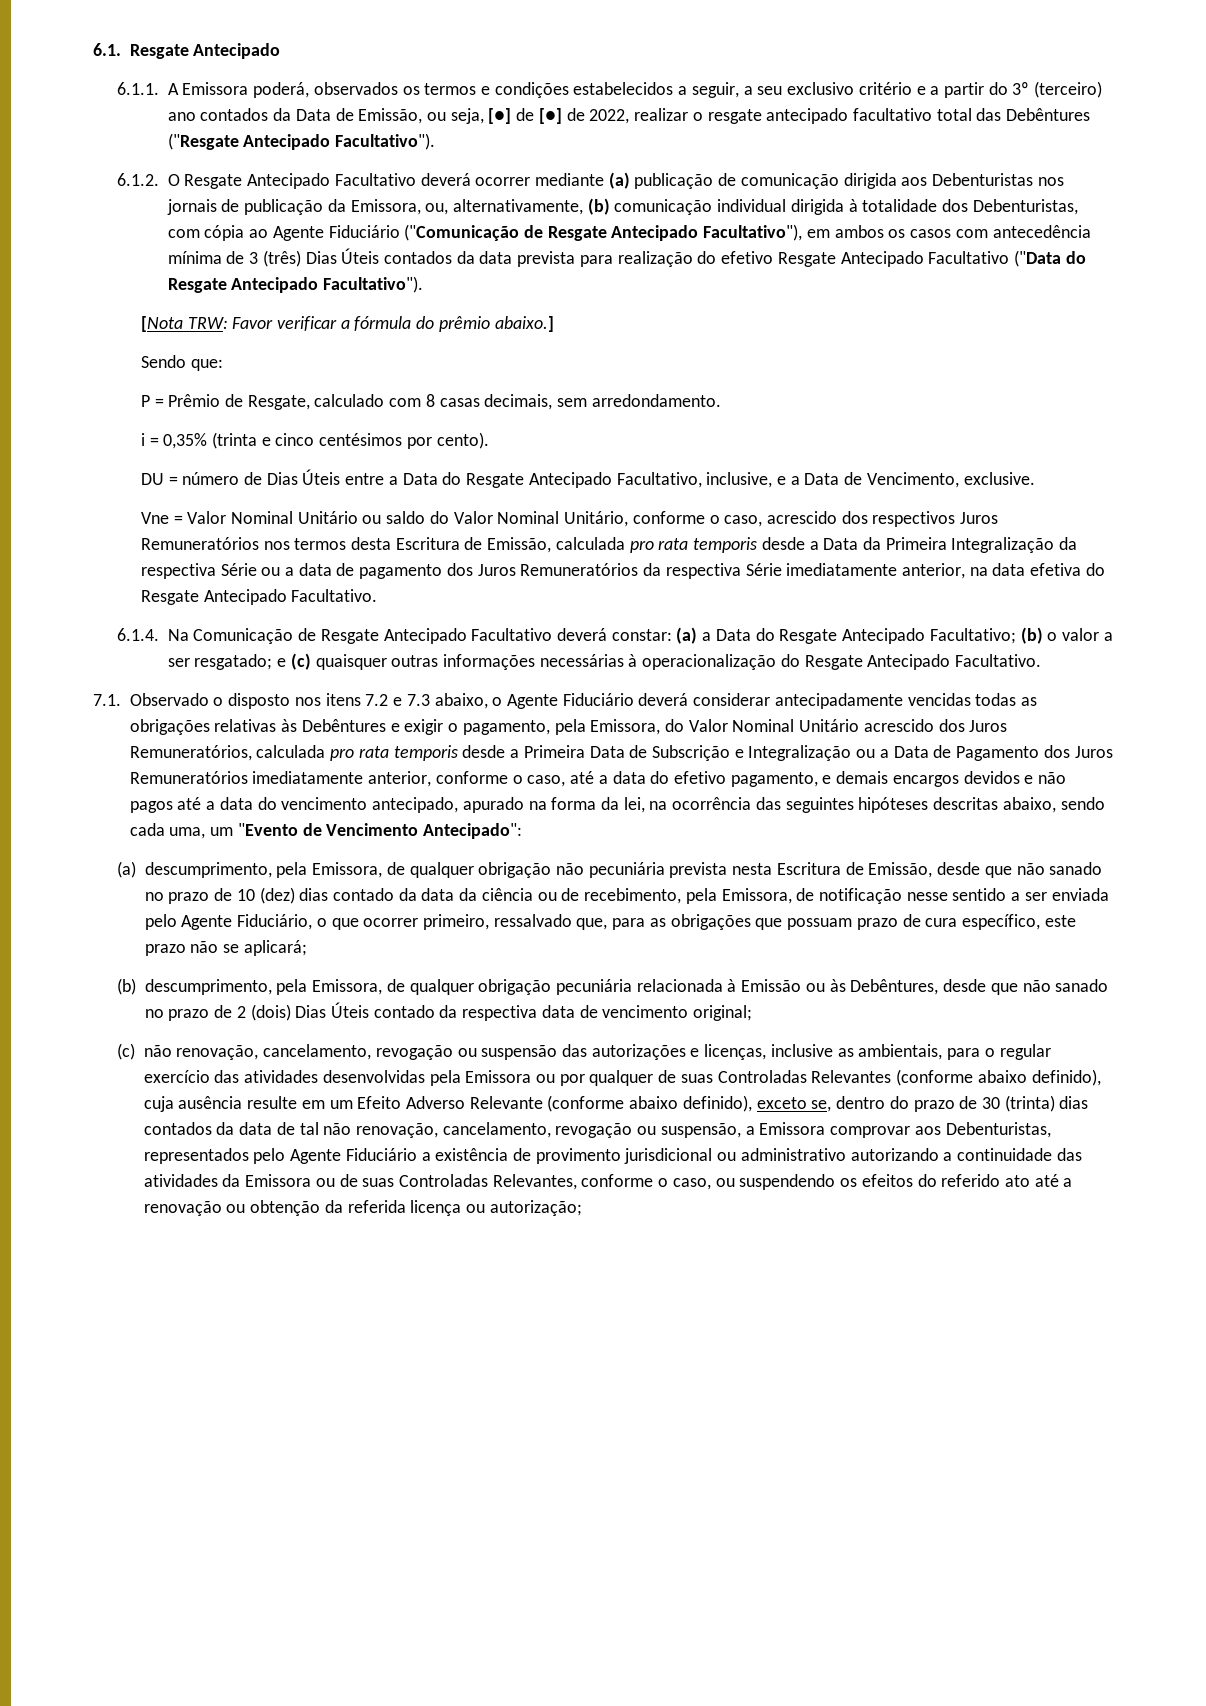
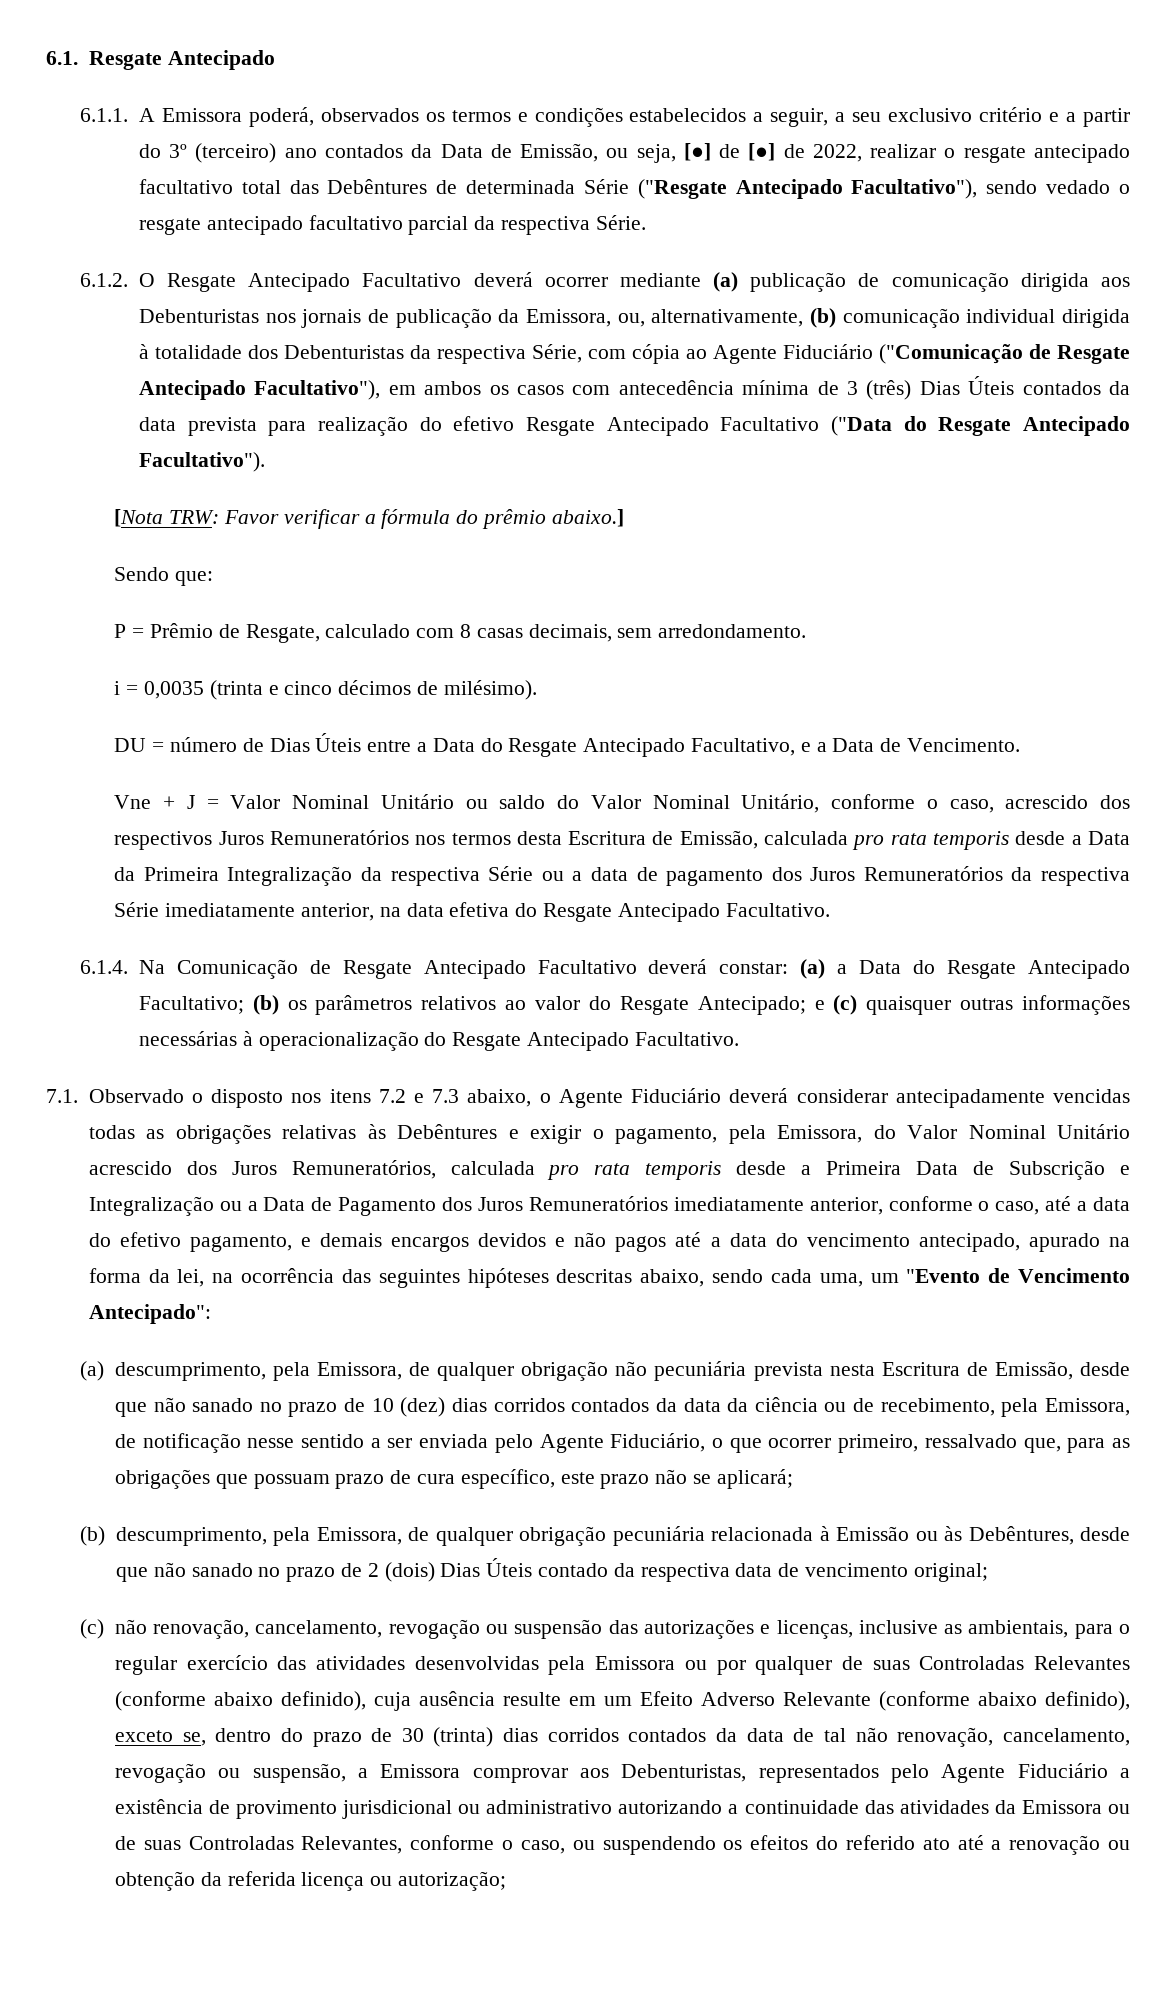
[167,133,436,150] ("Resgate Antecipado Facultativo"). -> [436,179,1130,199] [138,215,646,235] de determinada Série ("Resgate Antecipado Facultativo"), sendo vedado o resgate antecipado facultativo parcial da respectiva Série.
[972,199,1078,215] Debenturistas, -> [283,344,582,364] Debenturistas da respectiva Série,
[163,433,208,449] 0,35% -> [143,681,204,699] 0,0035
[319,432,489,449] centésimos por cento). -> [338,680,537,700] décimos de milésimo).
[706,472,773,488] inclusive, -> (795, 747) none
[866,472,1035,488] Vencimento, exclusive. -> [906,738,1020,752] Vencimento.
(169, 518) none -> [163,795,195,809] + J
[1047,628,1113,641] [167,654,273,670] o valor a ser resgatado; -> [287,995,806,1015] os parâmetros relativos ao valor do Resgate Antecipado;
[333,888,395,901] contado -> [493,1398,650,1412] corridos contados
(1089, 1102) none -> [547,1728,619,1742] corridos

